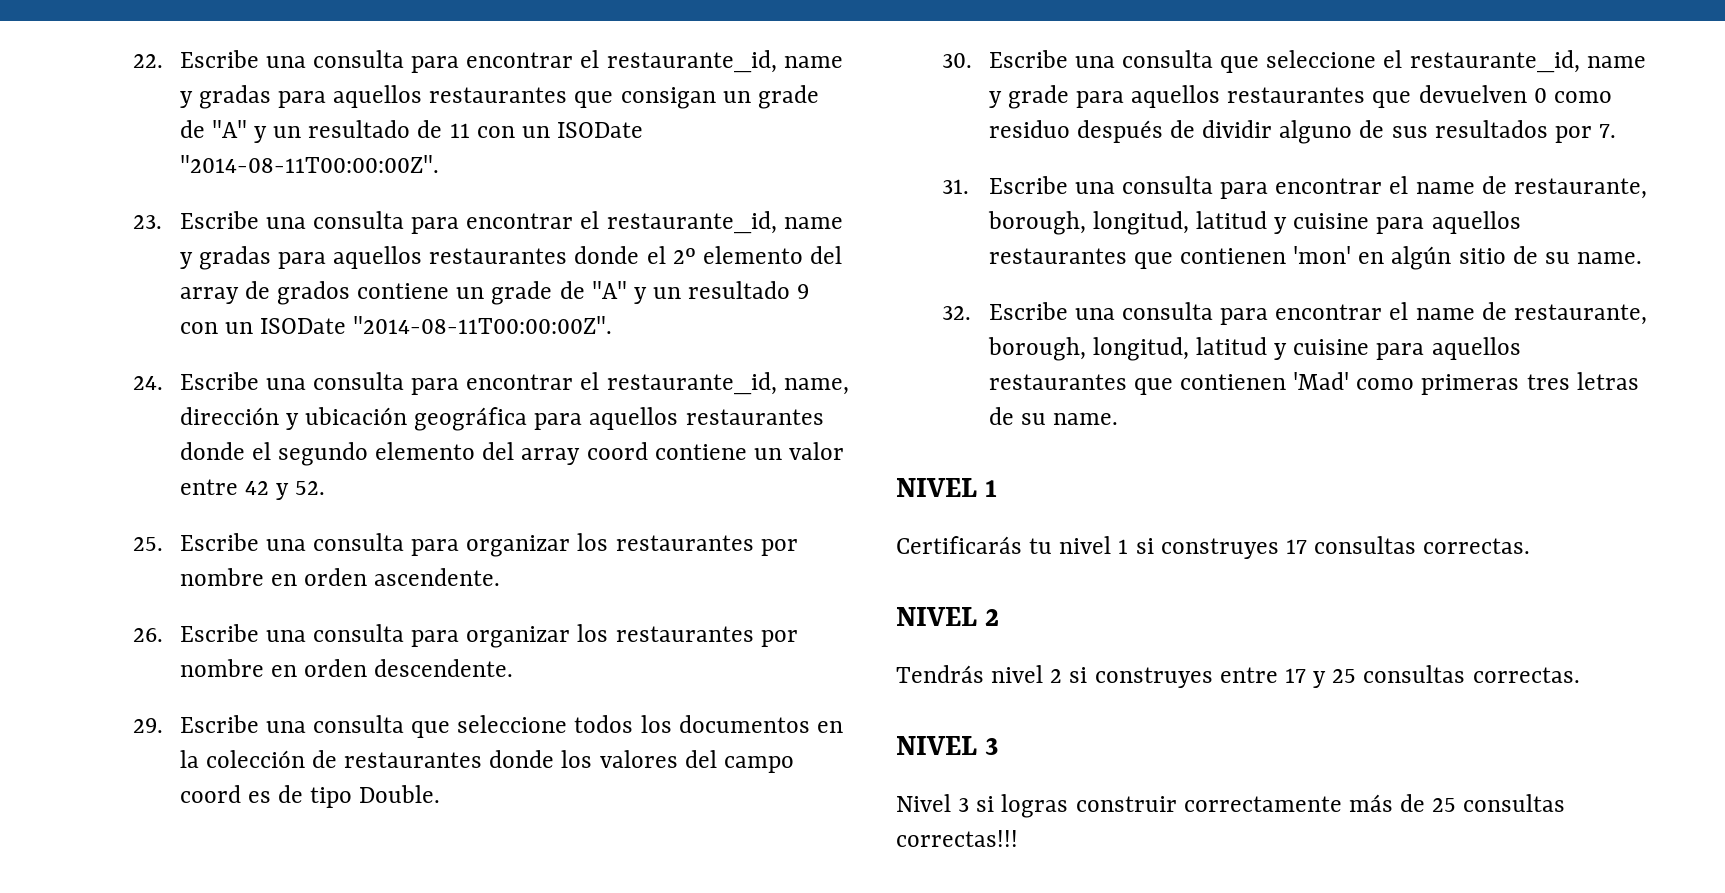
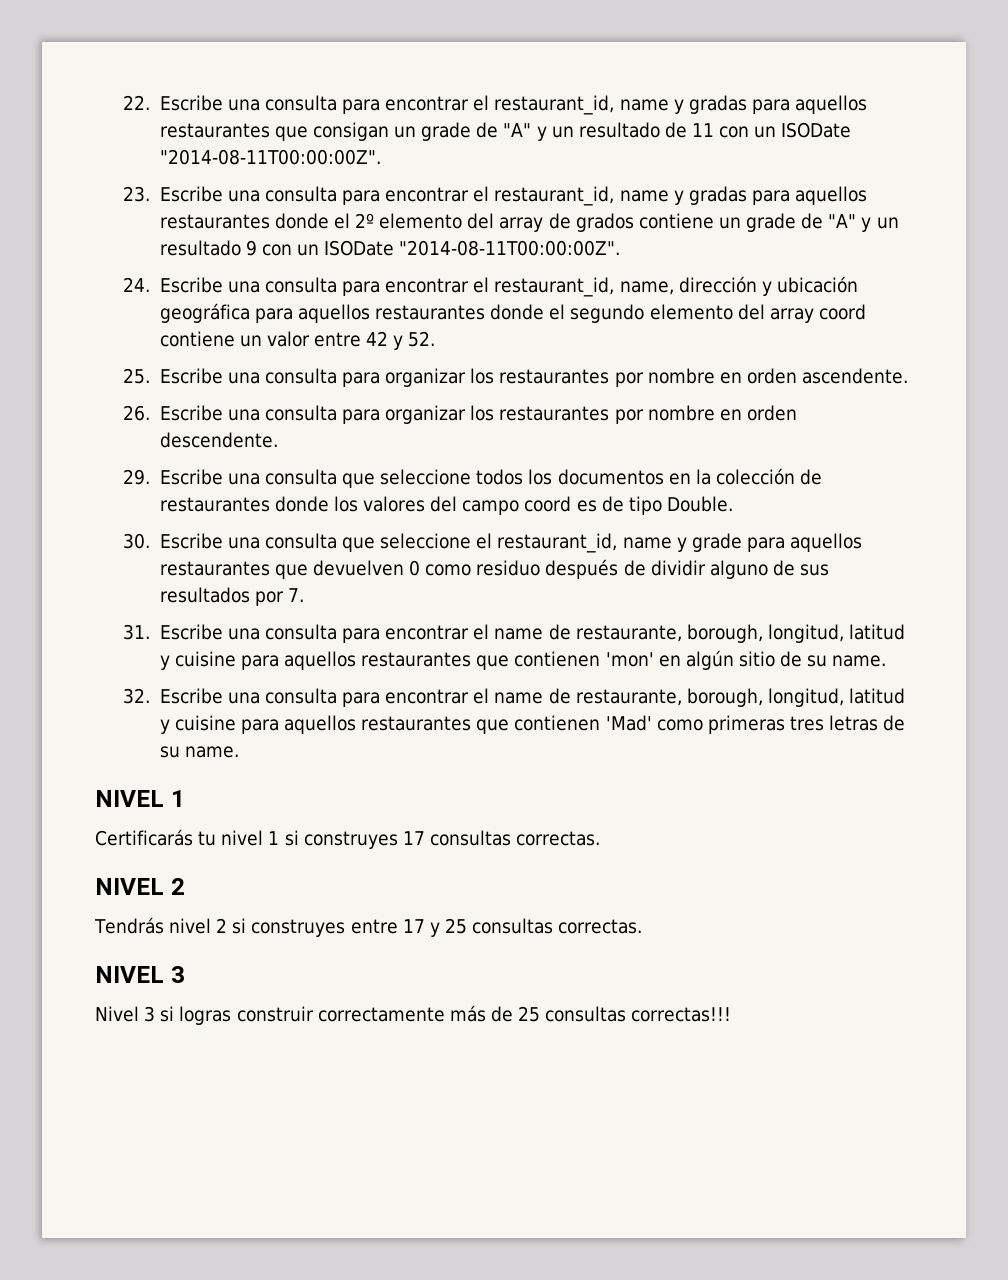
[606,50,777,73] restaurante_id, -> [494,95,615,115] restaurant_id,
[606,211,777,234] restaurante_id, -> [494,186,615,206] restaurant_id,
[606,372,777,395] restaurante_id, -> [494,277,615,297] restaurant_id,
[1409,50,1580,73] restaurante_id, -> [497,533,618,553] restaurant_id,

